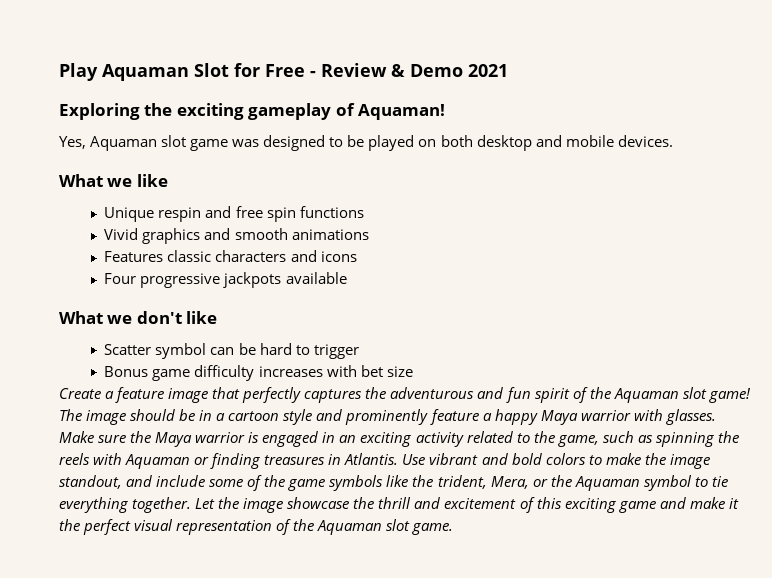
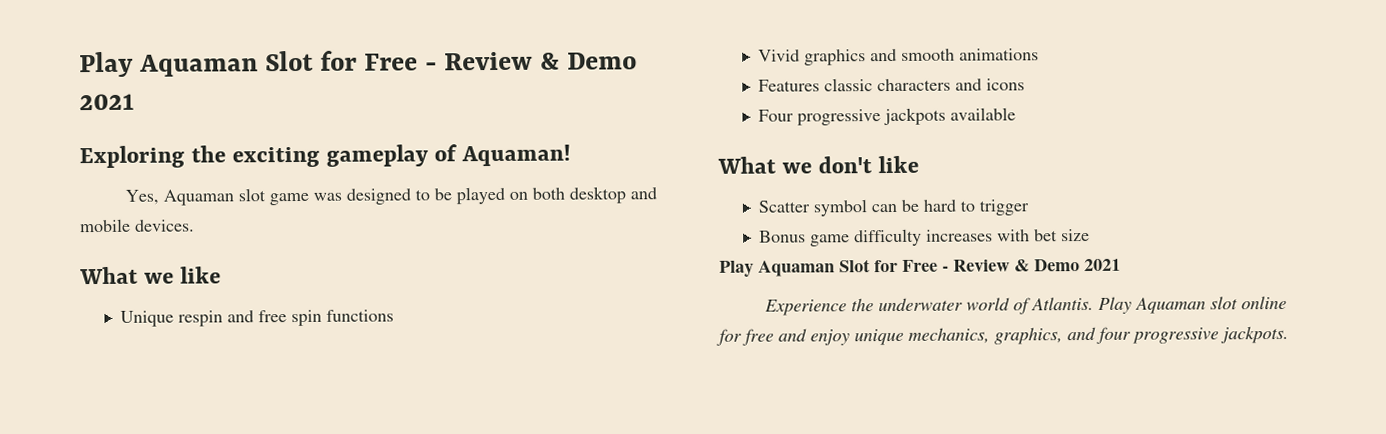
[59,387,751,403] [59,409,716,425] [59,431,739,447] [59,453,710,469] [59,475,728,491] [59,497,739,513] [59,519,454,535] Create a feature image that perfectly captures the adventurous and fun spirit of the Aquaman slot game! The image should be in a cartoon style and prominently feature a happy Maya warrior with glasses. Make sure the Maya warrior is engaged in an exciting activity related to the game, such as spinning the reels with Aquaman or finding treasures in Atlantis. Use vibrant and bold colors to make the image standout, and include some of the game symbols like the trident, Mera, or the Aquaman symbol to tie everything together. Let the image showcase the thrill and excitement of this exciting game and make it the perfect visual representation of the Aquaman slot game. -> [719,258,1121,277] [764,295,1288,316] [716,325,1289,346] Play Aquaman Slot for Free - Review & Demo 2021 // Experience the underwater world of Atlantis. Play Aquaman slot online for free and enjoy unique mechanics, graphics, and four progressive jackpots.

